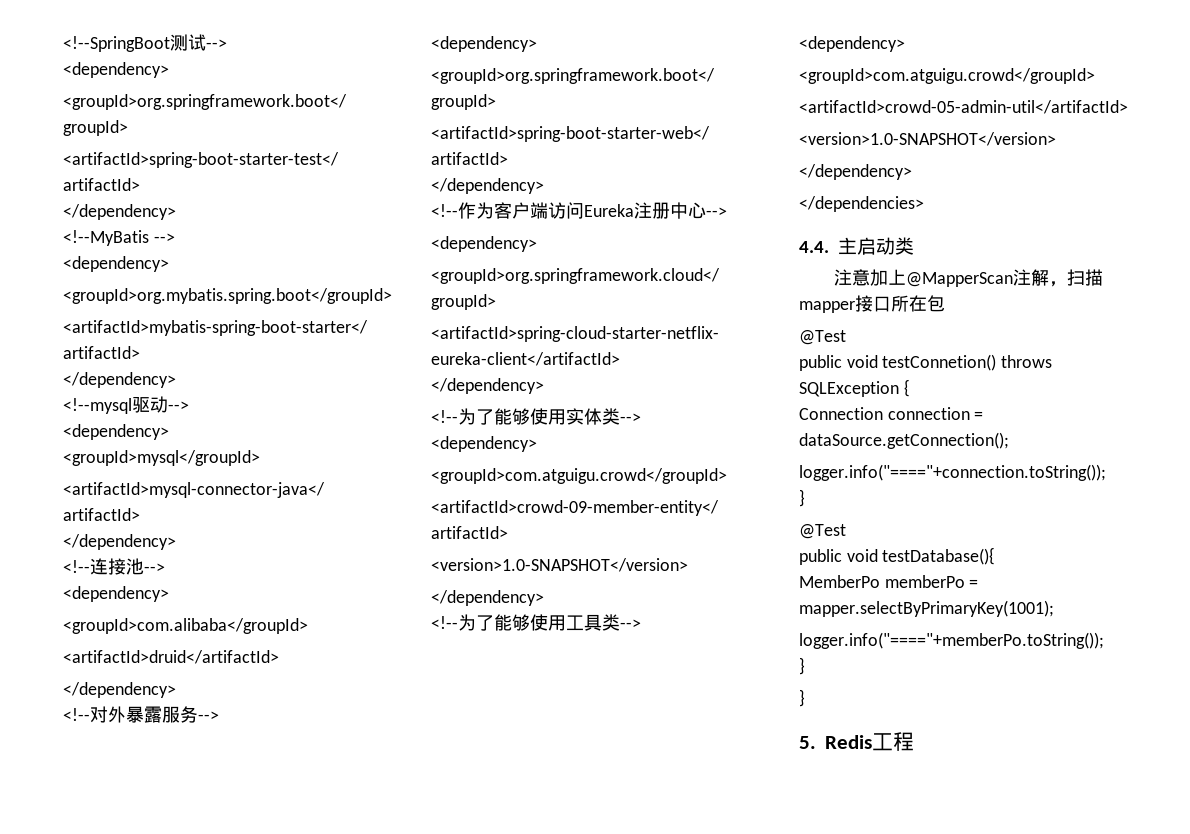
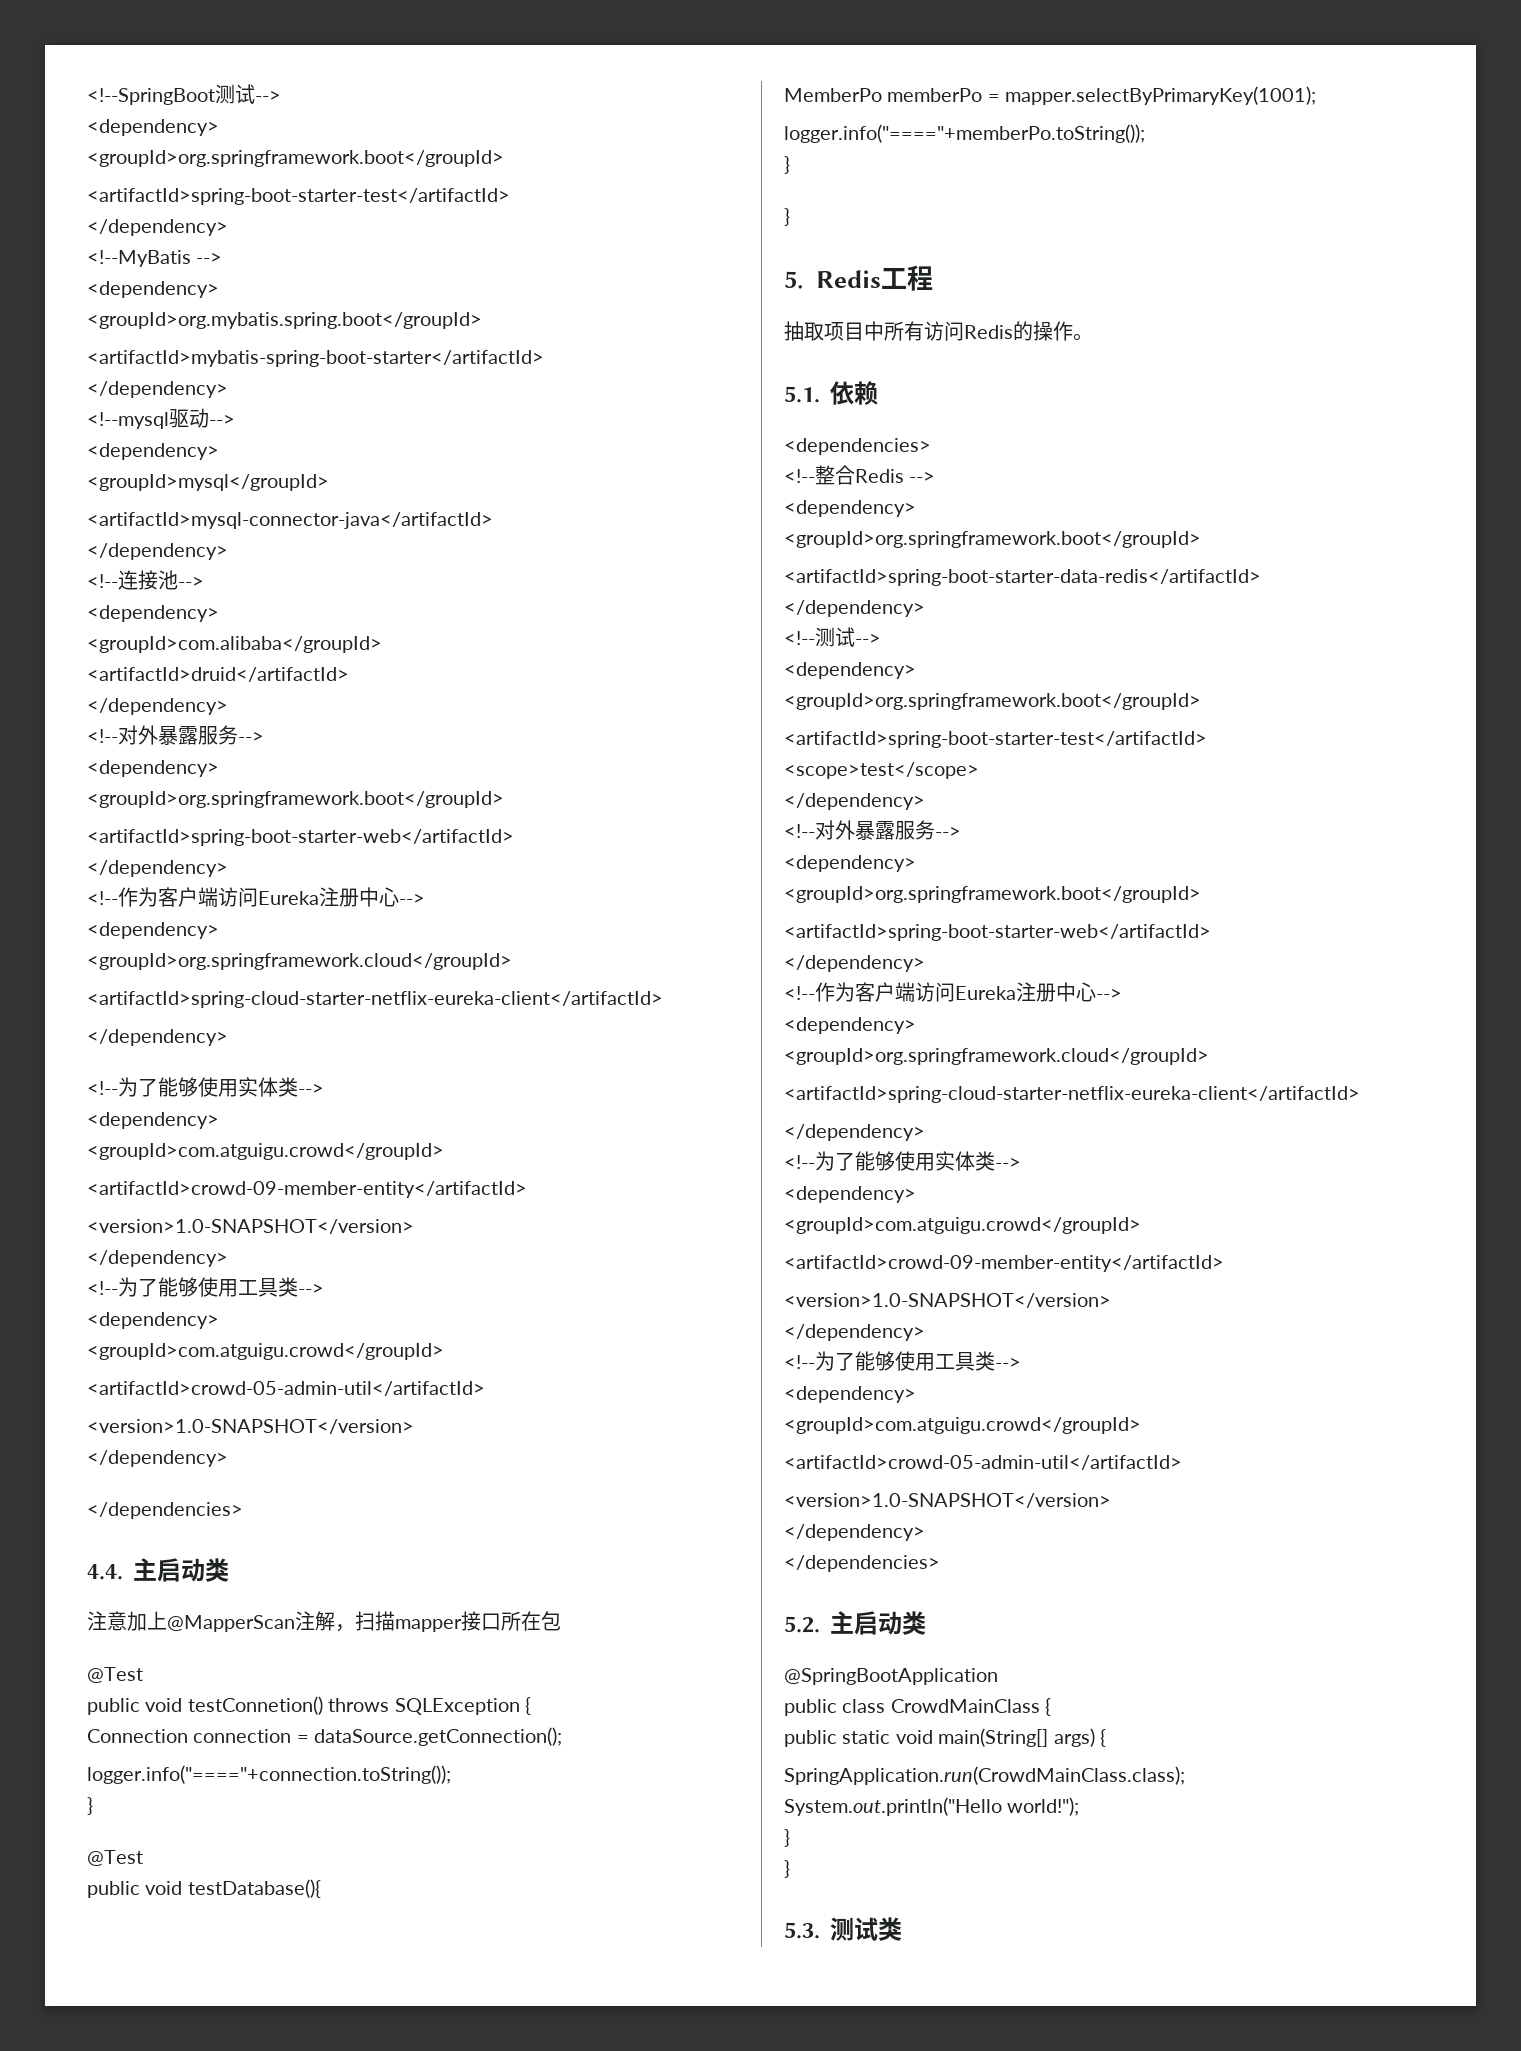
(914, 741) none -> [784,321,1093,341] [784,381,878,405] [784,438,931,455] [784,465,936,485] [784,500,916,517] [784,531,1201,548] [784,569,1261,586] [784,600,925,617] [784,627,881,647] [784,662,916,679] [784,693,1201,710] [784,731,1207,748] [784,762,979,779] [784,793,925,810] [784,820,961,840] [784,855,916,872] [784,886,1201,903] [784,924,1211,941] [784,955,925,972] [784,982,1122,1002] [784,1017,916,1034] [784,1048,1209,1065] [784,1086,1360,1103] [784,1124,925,1141] [784,1151,1021,1171] [784,1186,916,1203] [784,1217,1141,1234] [784,1255,1224,1272] [784,1293,1111,1308] [784,1324,925,1341] [784,1351,1021,1371] [784,1386,916,1403] [784,1417,1141,1434] [784,1455,1182,1470] [784,1493,1111,1508] [784,1524,925,1541] [784,1555,940,1572] [784,1611,926,1635] [784,1668,998,1685] [784,1698,1052,1716] [784,1728,1106,1747] [784,1766,1185,1785] [784,1797,1080,1816] [784,1829,790,1847] [784,1860,790,1878] [784,1917,902,1941] // 抽取项目中所有访问Redis的操作。 // 5.1.依赖 // <dependencies> // <!--整合Redis --> // <dependency> // <groupId>org.springframework.boot</groupId> // <artifactId>spring-boot-starter-data-redis</artifactId> // </dependency> // <!--测试--> // <dependency> // <groupId>org.springframework.boot</groupId> // <artifactId>spring-boot-starter-test</artifactId> // <scope>test</scope> // </dependency> // <!--对外暴露服务--> // <dependency> // <groupId>org.springframework.boot</groupId> // <artifactId>spring-boot-starter-web</artifactId> // </dependency> // <!--作为客户端访问Eureka注册中心--> // <dependency> // <groupId>org.springframework.cloud</groupId> // <artifactId>spring-cloud-starter-netflix-eureka-client</artifactId> // </dependency> // <!--为了能够使用实体类--> // <dependency> // <groupId>com.atguigu.crowd</groupId> // <artifactId>crowd-09-member-entity</artifactId> // <version>1.0-SNAPSHOT</version> // </dependency> // <!--为了能够使用工具类--> // <dependency> // <groupId>com.atguigu.crowd</groupId> // <artifactId>crowd-05-admin-util</artifactId> // <version>1.0-SNAPSHOT</version> // </dependency> // </dependencies> // 5.2.主启动类 // @SpringBootApplication // public class CrowdMainClass { // public static void main(String[] args) { // SpringApplication.run(CrowdMainClass.class); // System.out.println("Hello world!"); // } // } // 5.3.测试类

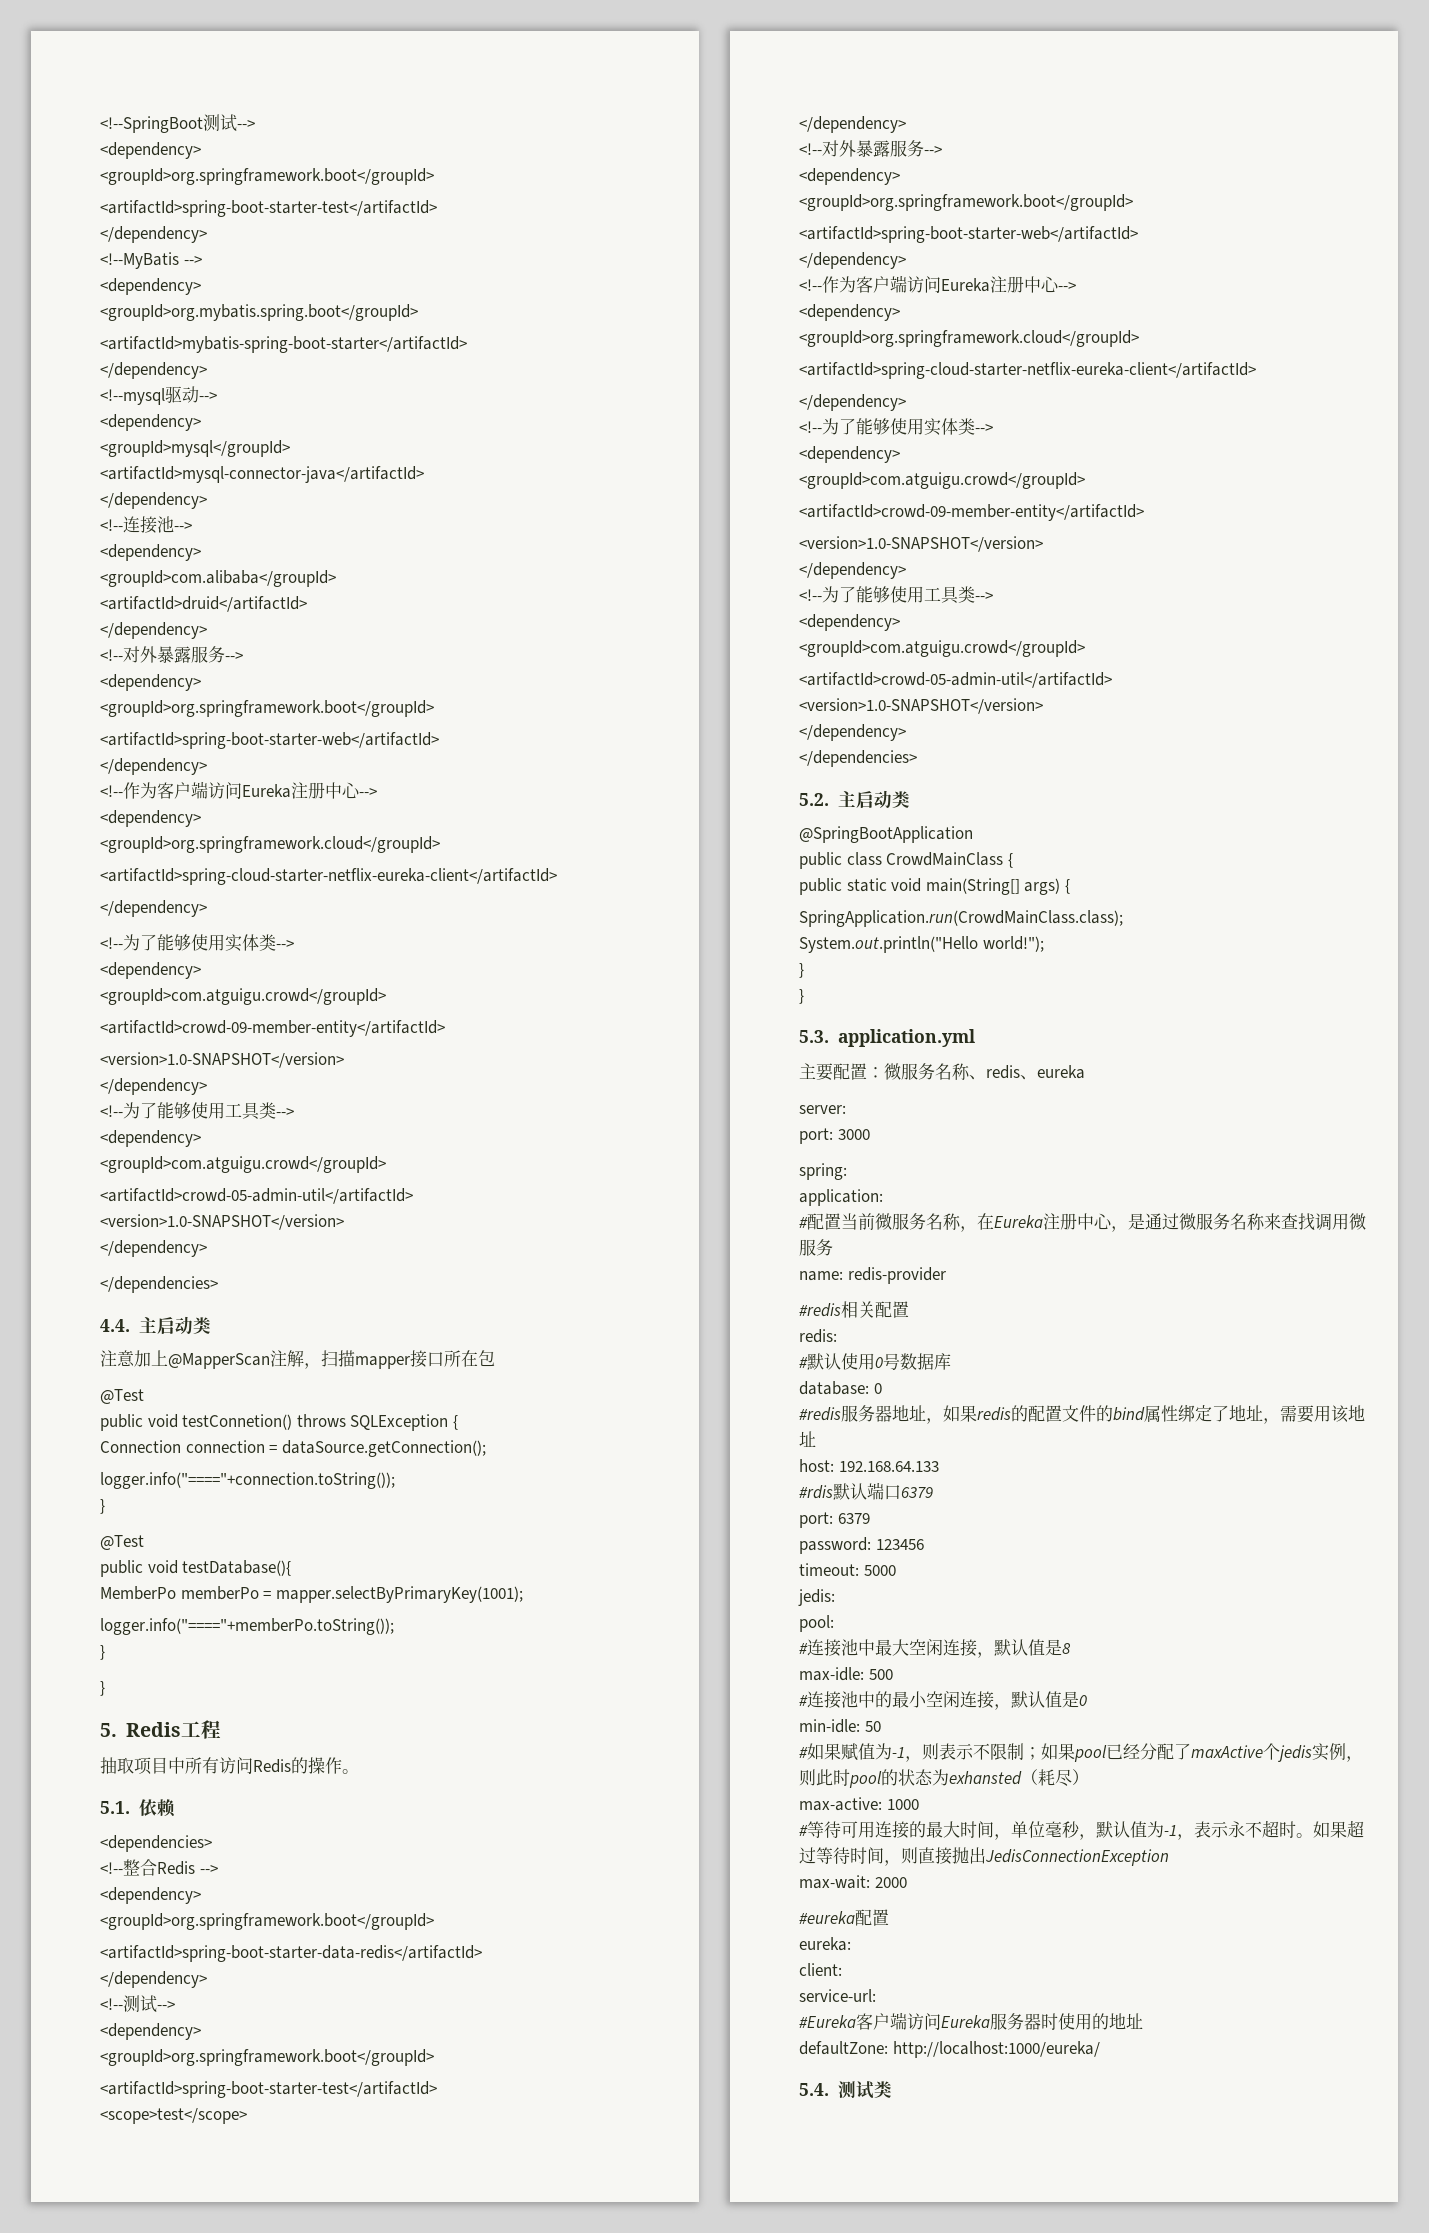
(820, 1930) none -> [837,1029,975,1047] [799,1063,1085,1081] [799,1105,846,1114] [799,1128,870,1144] [799,1163,847,1180] [799,1189,883,1206] [799,1213,1366,1232] [799,1239,833,1256] [799,1267,946,1284] [799,1301,909,1318] [799,1329,837,1343] [799,1353,951,1370] [799,1381,882,1395] [799,1404,1365,1424] [799,1431,816,1447] [799,1459,939,1472] [799,1482,933,1500] [799,1512,870,1528] [799,1537,924,1554] [799,1563,896,1576] [798,1589,835,1606] [799,1615,834,1632] [799,1638,1071,1658] [799,1667,893,1681] [799,1690,1087,1710] [799,1719,881,1733] [799,1743,1363,1762] [799,1769,1089,1788] [799,1797,919,1811] [799,1820,1364,1840] [799,1847,1169,1866] [799,1875,907,1889] [799,1909,889,1926] [799,1937,851,1951] [799,1963,842,1976] [799,1989,876,2002] [799,2012,1143,2030] [799,2041,1100,2058] [799,2083,829,2096] application.yml // 主要配置：微服务名称、redis、eureka // server: // port: 3000 // spring: // application: // #配置当前微服务名称，在Eureka注册中心，是通过微服务名称来查找调用微服务 // name: redis-provider // #redis相关配置 // redis: // #默认使用0号数据库 // database: 0 // #redis服务器地址，如果redis的配置文件的bind属性绑定了地址，需要用该地址 // host: 192.168.64.133 // #rdis默认端口6379 // port: 6379 // password: 123456 // timeout: 5000 // jedis: // pool: // #连接池中最大空闲连接，默认值是8 // max-idle: 500 // #连接池中的最小空闲连接，默认值是0 // min-idle: 50 // #如果赋值为-1，则表示不限制；如果pool已经分配了maxActive个jedis实例，则此时pool的状态为exhansted（耗尽） // max-active: 1000 // #等待可用连接的最大时间，单位毫秒，默认值为-1，表示永不超时。如果超过等待时间，则直接抛出JedisConnectionException // max-wait: 2000 // #eureka配置 // eureka: // client: // service-url: // #Eureka客户端访问Eureka服务器时使用的地址 // defaultZone: http://localhost:1000/eureka/ // 5.4.

